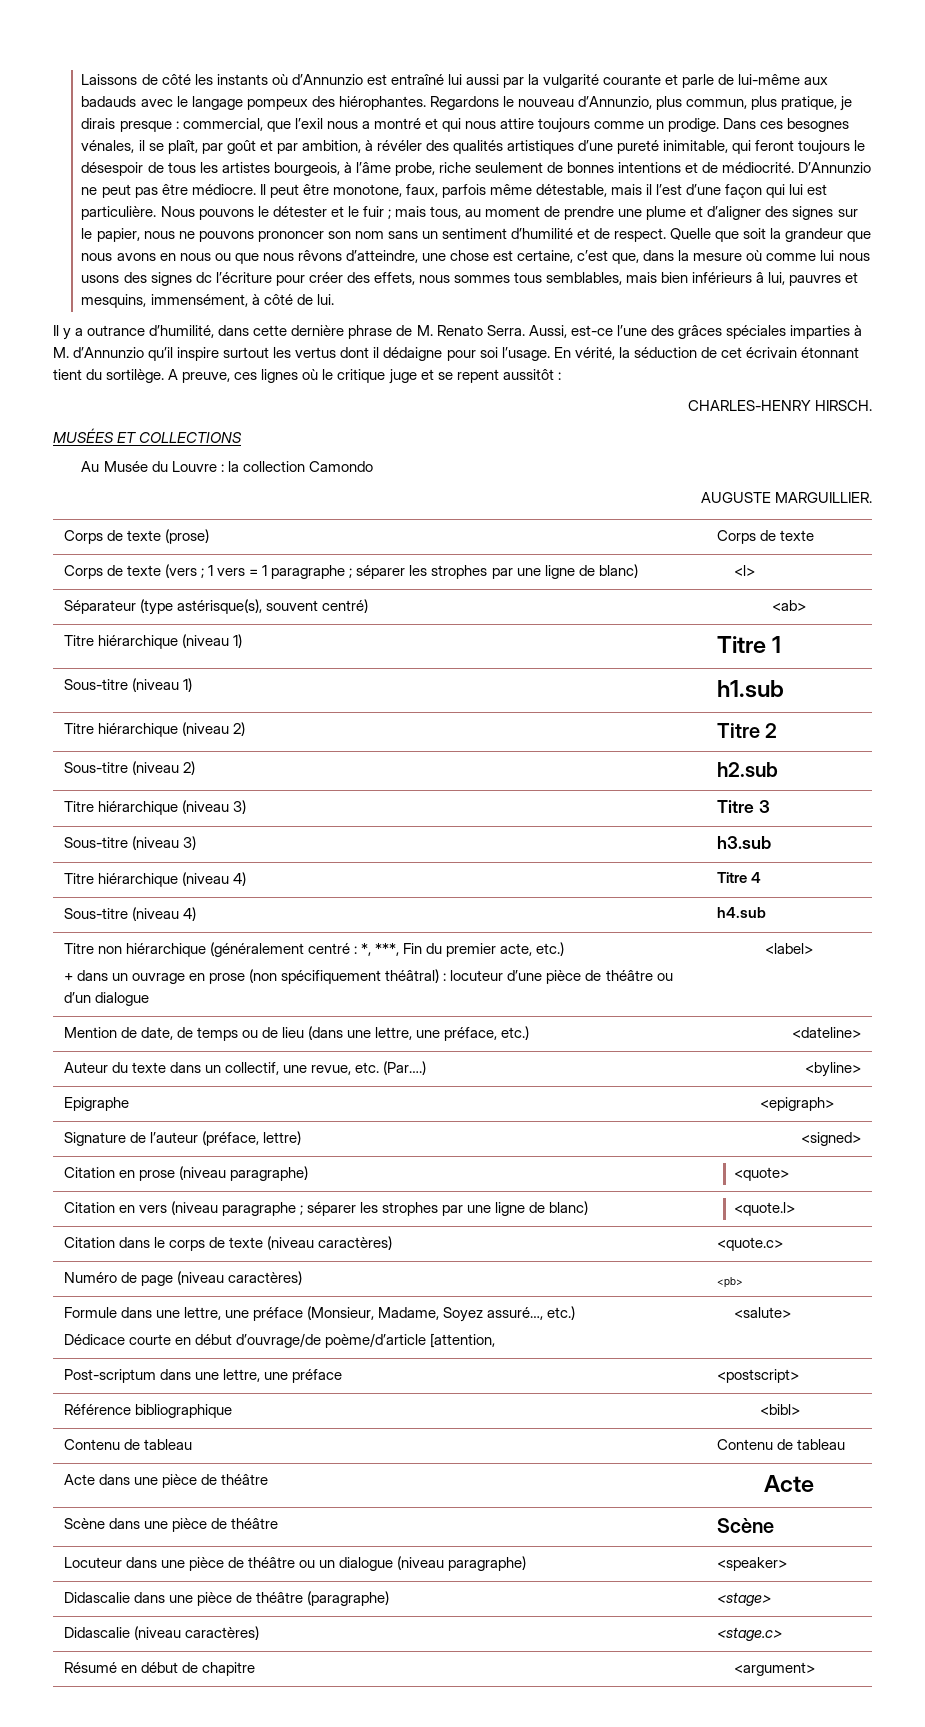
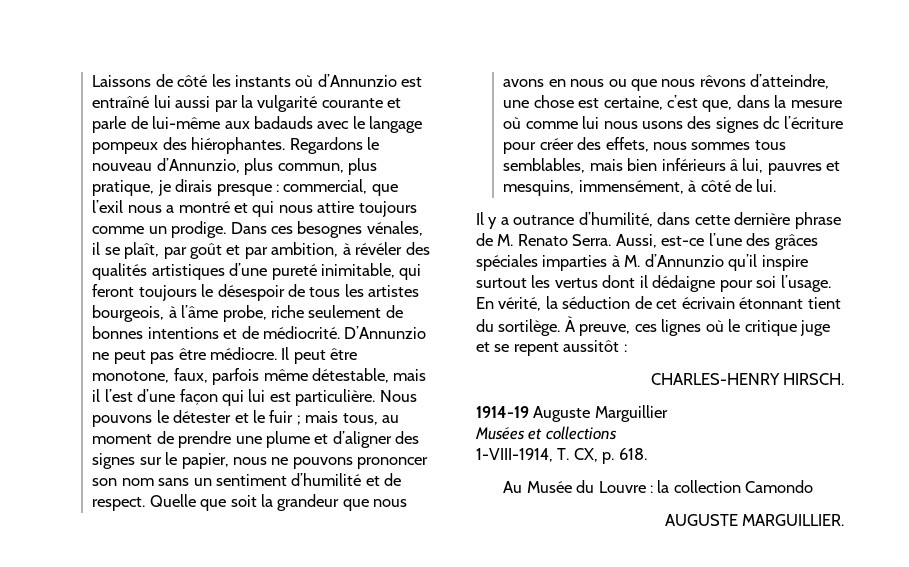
[168,369,179,380] A -> [564,316,576,332] À
[53,428,243,443] MUSÉES ET COLLECTIONS -> [476,405,668,422] [475,426,617,440] [476,448,647,464] 1914-19 Auguste Marguillier // Musées et collections // 1-VIII-1914, T. CX, p. 618.
[63,529,209,544] [716,530,814,544] [63,564,638,579] [733,565,755,576] [63,599,369,615] [772,600,806,611] [63,634,242,649] [716,636,782,653] [63,678,192,692] [716,680,784,698] [63,722,245,737] [716,723,778,738] [63,761,195,775] [716,762,778,777] [63,800,246,815] [716,800,770,813] [63,836,196,850] [716,836,771,849] [63,872,246,887] [716,872,761,883] [63,907,196,921] [716,907,766,918] [63,942,565,957] [63,969,673,984] [63,992,149,1006] [765,943,813,954] [63,1026,530,1041] [792,1027,862,1038] [63,1061,427,1075] [805,1062,862,1077] [63,1097,129,1111] [760,1097,835,1111] [63,1131,302,1146] [801,1132,862,1146] [63,1166,309,1181] [733,1167,789,1181] [63,1201,589,1216] [733,1202,795,1216] [63,1236,393,1251] [716,1237,783,1251] [63,1271,303,1286] [716,1277,743,1288] [63,1306,576,1322] [63,1333,496,1348] [733,1307,791,1318] [63,1369,343,1383] [716,1369,799,1383] [63,1404,232,1418] [760,1404,801,1415] [63,1439,192,1450] [716,1439,845,1450] [63,1474,269,1488] [764,1475,814,1492] [63,1518,279,1532] [716,1518,774,1533] [63,1556,527,1571] [716,1557,787,1571] [63,1591,390,1606] [716,1592,771,1606] [63,1626,259,1640] [716,1627,782,1641] [63,1662,256,1676] [733,1662,815,1676] // Corps de texte (prose) | Corps de texte // Corps de texte (vers ; 1 vers = 1 paragraphe ; séparer les strophes par une ligne de blanc) | <l> // Séparateur (type astérisque(s), souvent centré) | <ab> // Titre hiérarchique (niveau 1) | Titre 1 // Sous-titre (niveau 1) | h1.sub // Titre hiérarchique (niveau 2) | Titre 2 // Sous-titre (niveau 2) | h2.sub // Titre hiérarchique (niveau 3) | Titre 3 // Sous-titre (niveau 3) | h3.sub // Titre hiérarchique (niveau 4) | Titre 4 // Sous-titre (niveau 4) | h4.sub // Titre non hiérarchique (généralement centré : *, ***, Fin du premier acte, etc.) // + dans un ouvrage en prose (non spécifiquement théâtral) : locuteur d’une pièce de théâtre ou d’un dialogue | <label> // Mention de date, de temps ou de lieu (dans une lettre, une préface, etc.) | <dateline> // Auteur du texte dans un collectif, une revue, etc. (Par….) | <byline> // Epigraphe | <epigraph> // Signature de l’auteur (préface, lettre) | <signed> // Citation en prose (niveau paragraphe) | <quote> // Citation en vers (niveau paragraphe ; séparer les strophes par une ligne de blanc) | <quote.l> // Citation dans le corps de texte (niveau caractères) | <quote.c> // Numéro de page (niveau caractères) | <pb> // Formule dans une lettre, une préface (Monsieur, Madame, Soyez assuré…, etc.) // Dédicace courte en début d’ouvrage/de poème/d’article [attention, | <salute> // Post-scriptum dans une lettre, une préface | <postscript> // Référence bibliographique | <bibl> // Contenu de tableau | Contenu de tableau // Acte dans une pièce de théâtre | Acte // Scène dans une pièce de théâtre | Scène // Locuteur dans une pièce de théâtre ou un dialogue (niveau paragraphe) | <speaker> // Didascalie dans une pièce de théâtre (paragraphe) | <stage> // Didascalie (niveau caractères) | <stage.c> // Résumé en début de chapitre | <argument> -> (844, 520) none

